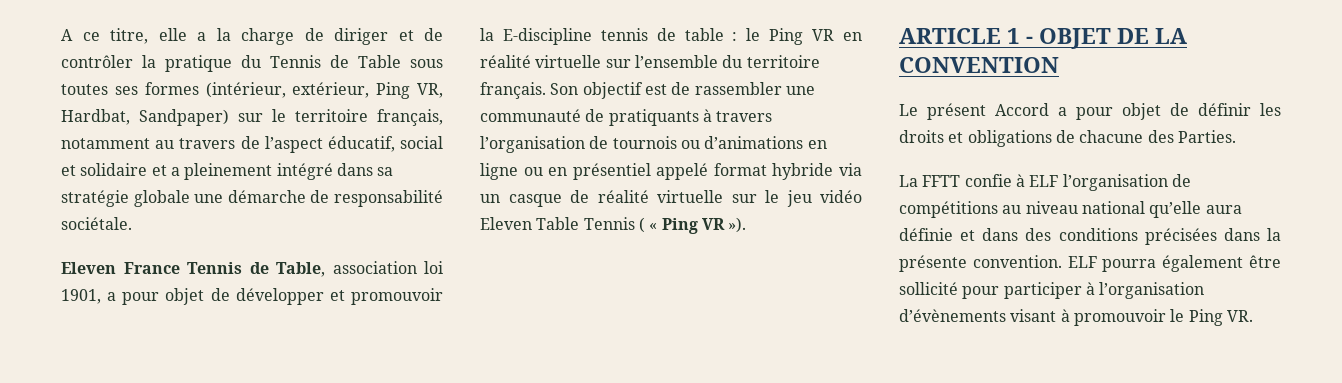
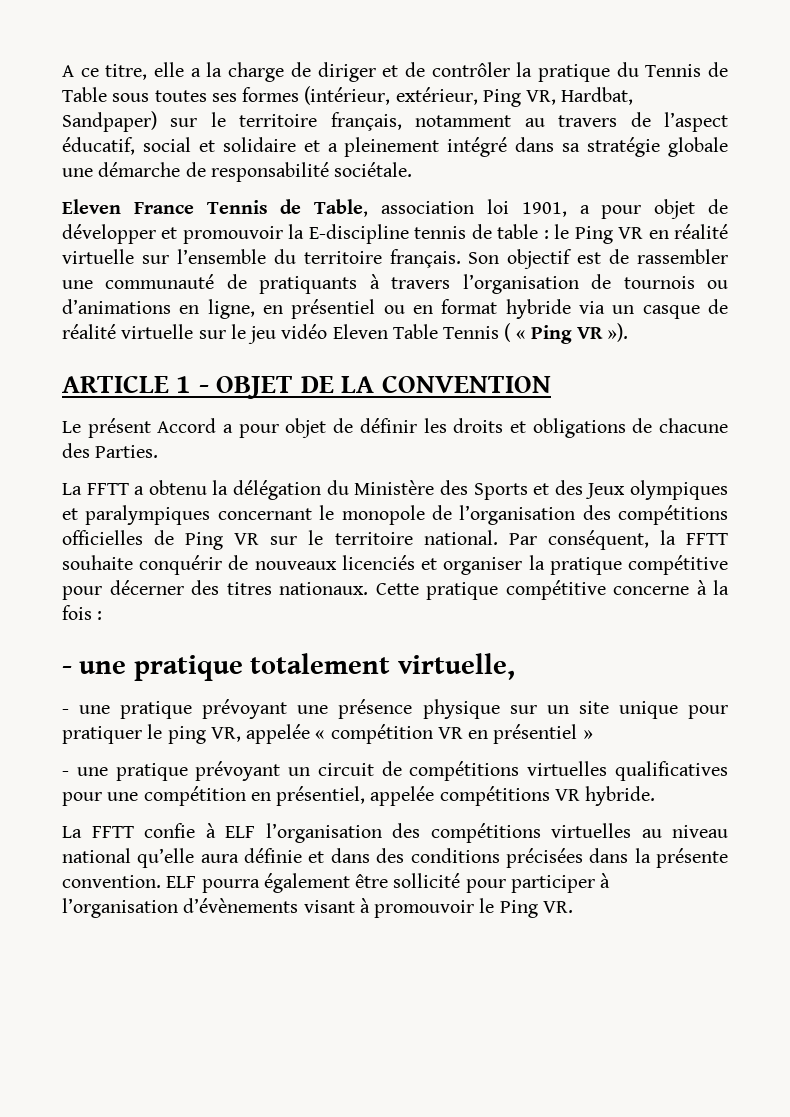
[480,163,709,180] ligne ou en présentiel appelé -> [207,299,433,319] ligne, en présentiel ou en
(1236, 136) none -> [62,480,728,500] [62,505,728,525] [62,530,729,550] [62,555,728,575] [62,580,729,600] [62,605,103,620] [62,653,515,681] [62,699,729,719] [62,724,593,744] [62,761,728,781] [62,786,656,806] // La FFTT a obtenu la délégation du Ministère des Sports et des Jeux olympiques et paralympiques concernant le monopole de l’organisation des compétitions officielles de Ping VR sur le territoire national. Par conséquent, la FFTT souhaite conquérir de nouveaux licenciés et organiser la pratique compétitive pour décerner des titres nationaux. Cette pratique compétitive concerne à la fois : // - une pratique totalement virtuelle, // - une pratique prévoyant une présence physique sur un site unique pour pratiquer le ping VR, appelée « compétition VR en présentiel » // - une pratique prévoyant un circuit de compétitions virtuelles qualificatives pour une compétition en présentiel, appelée compétitions VR hybride.
[1171,174,1191,187] [899,201,998,218] de compétitions -> [392,823,631,843] des compétitions virtuelles

